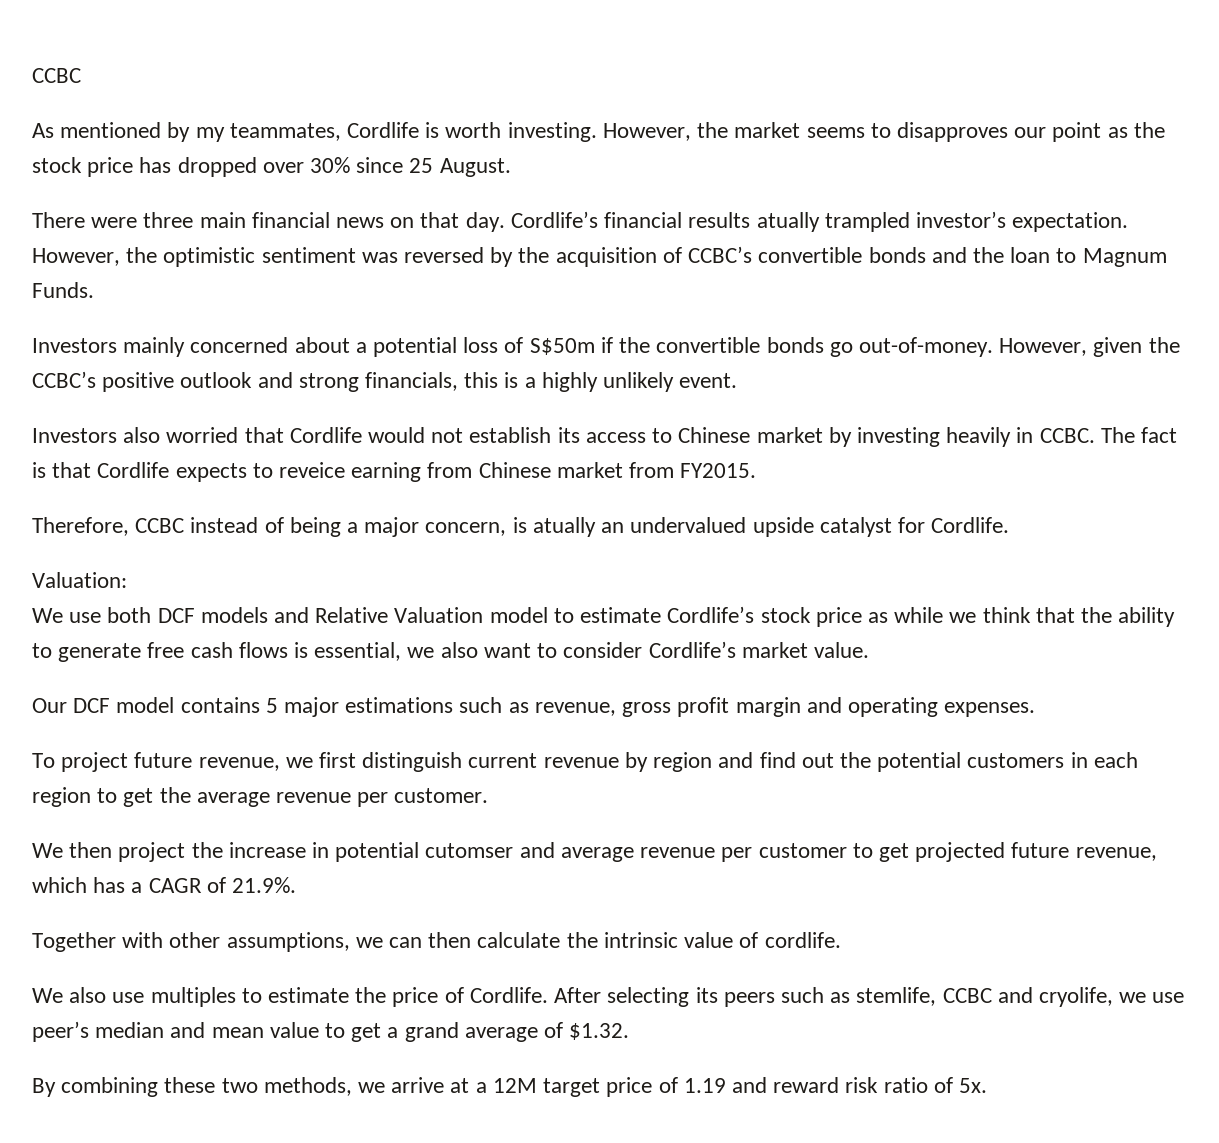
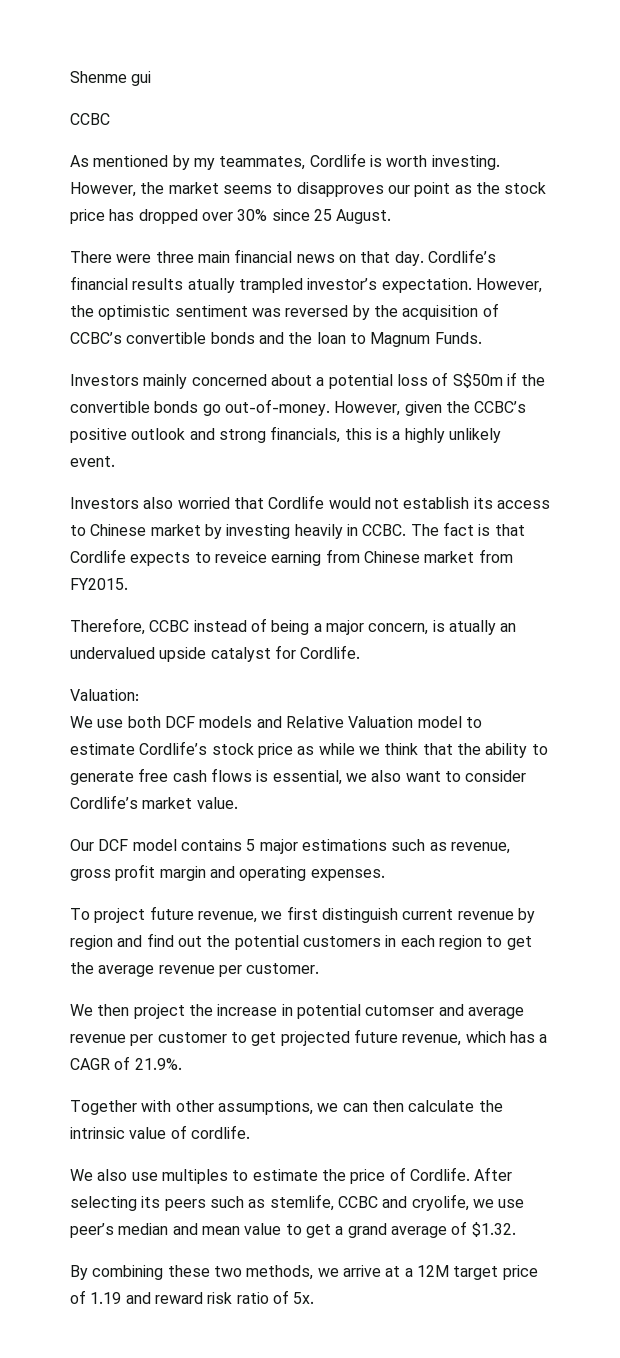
(32, 75) none -> [70,71,152,86] Shenme gui //

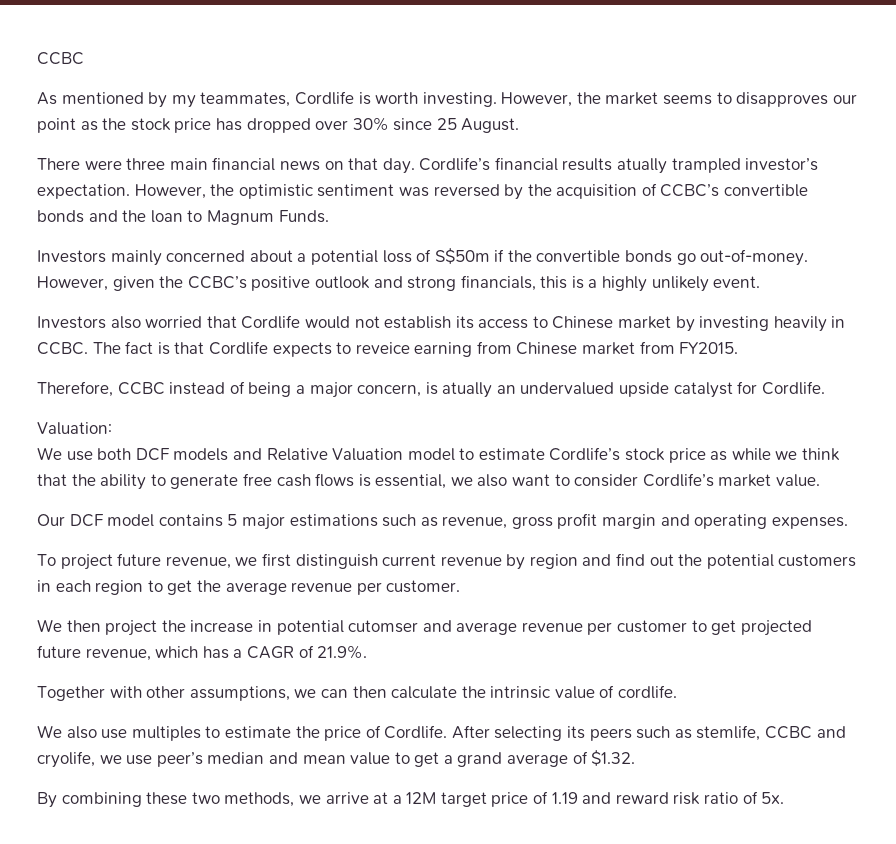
[70,71,152,86] Shenme gui // -> (37, 58) none

